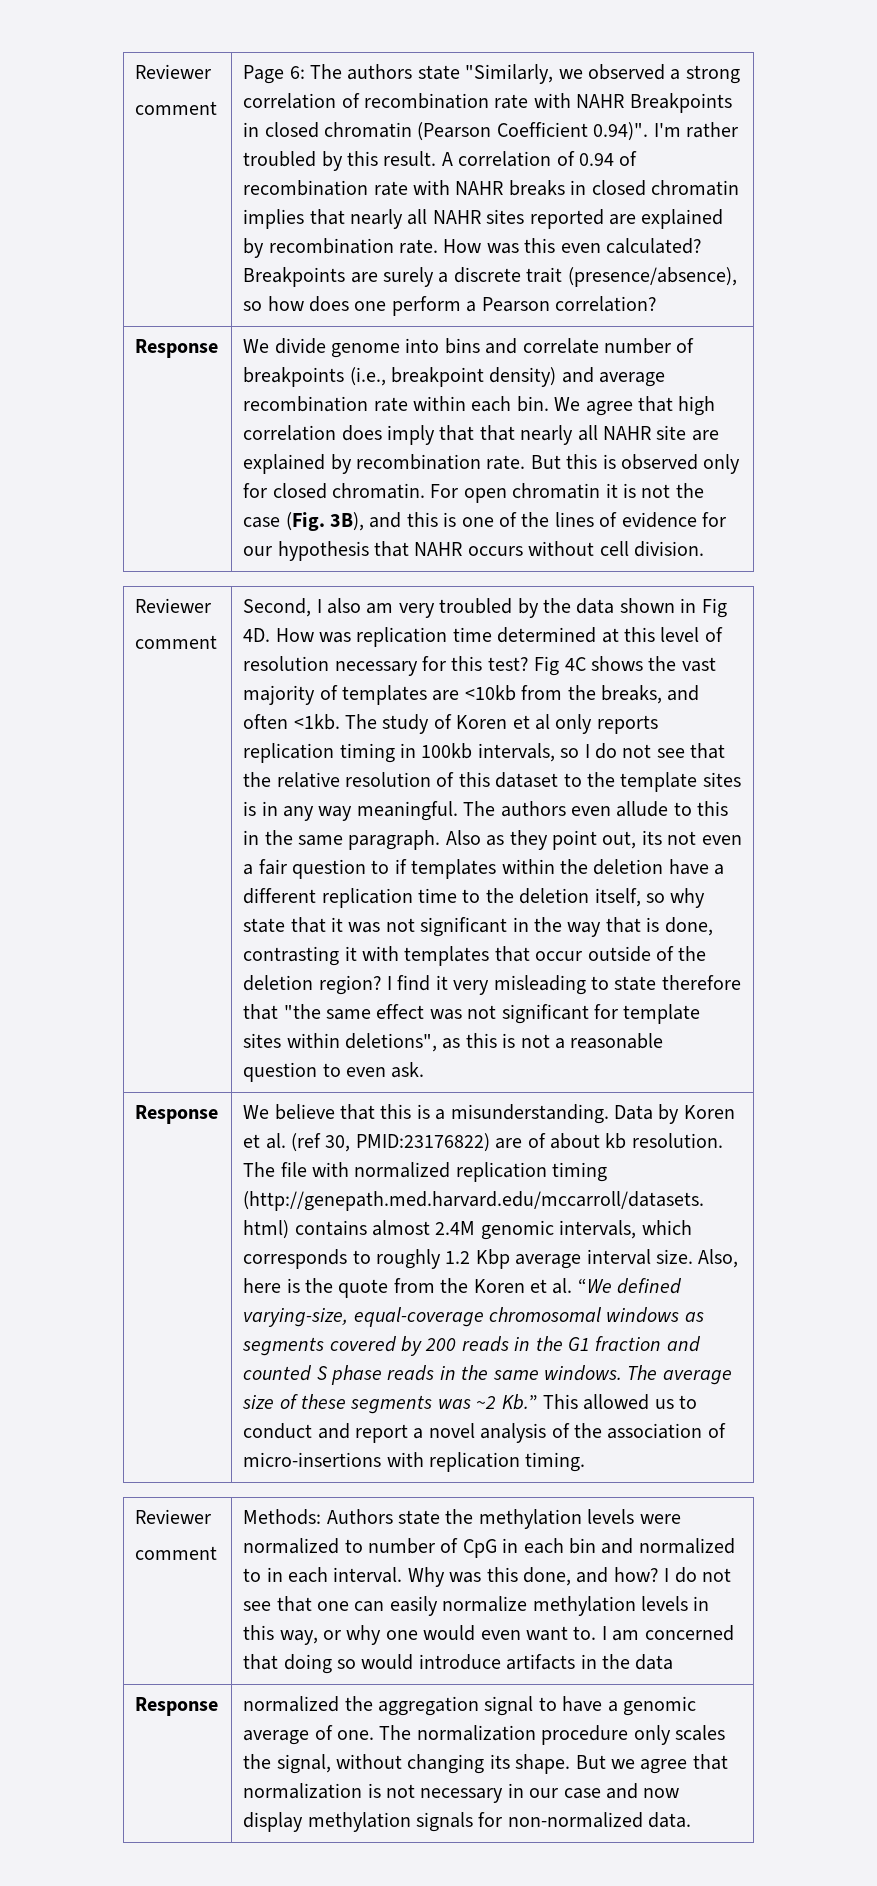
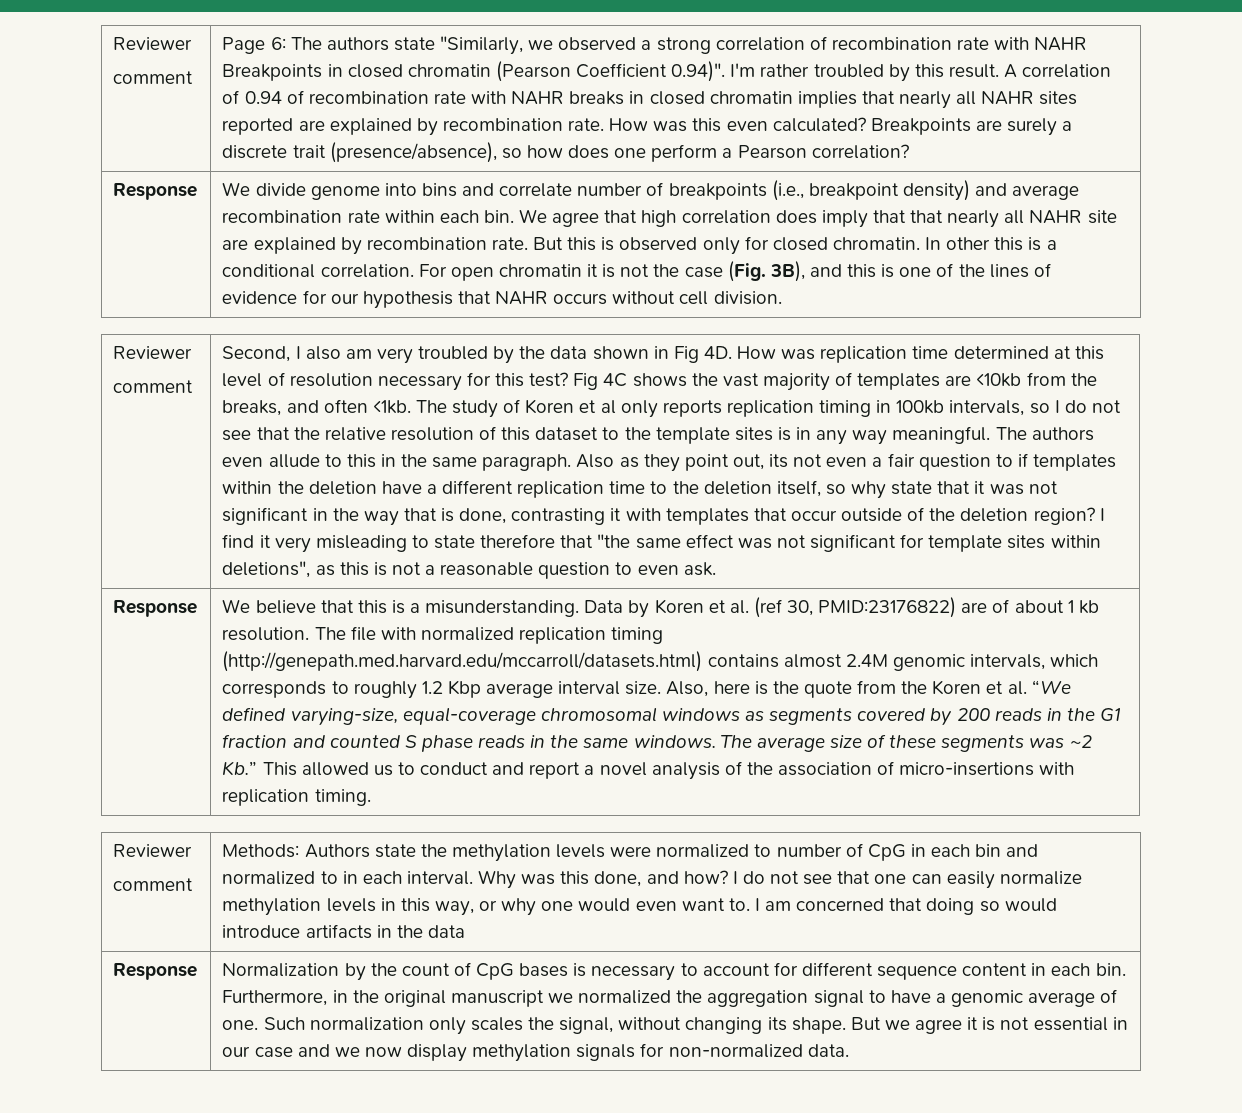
(425, 491) none -> [925,237,1057,251] [222,264,414,278] In other this is a conditional correlation.
(600, 1141) none -> [1067,600,1074,613] 1
(219, 1706) none -> [222,962,1126,981] [222,990,574,1007] Normalization by the count of CpG bases is necessary to account for different sequence content in each bin. Furthermore, in the original manuscript we
[379,1725,629,1745] The normalization procedure -> [263,1017,424,1031] Such normalization
[692,1754,728,1770] [243,1783,504,1803] that normalization is not necessary -> [967,1017,1108,1031] it is not essential
(638, 1791) none -> [334,1047,360,1057] we

